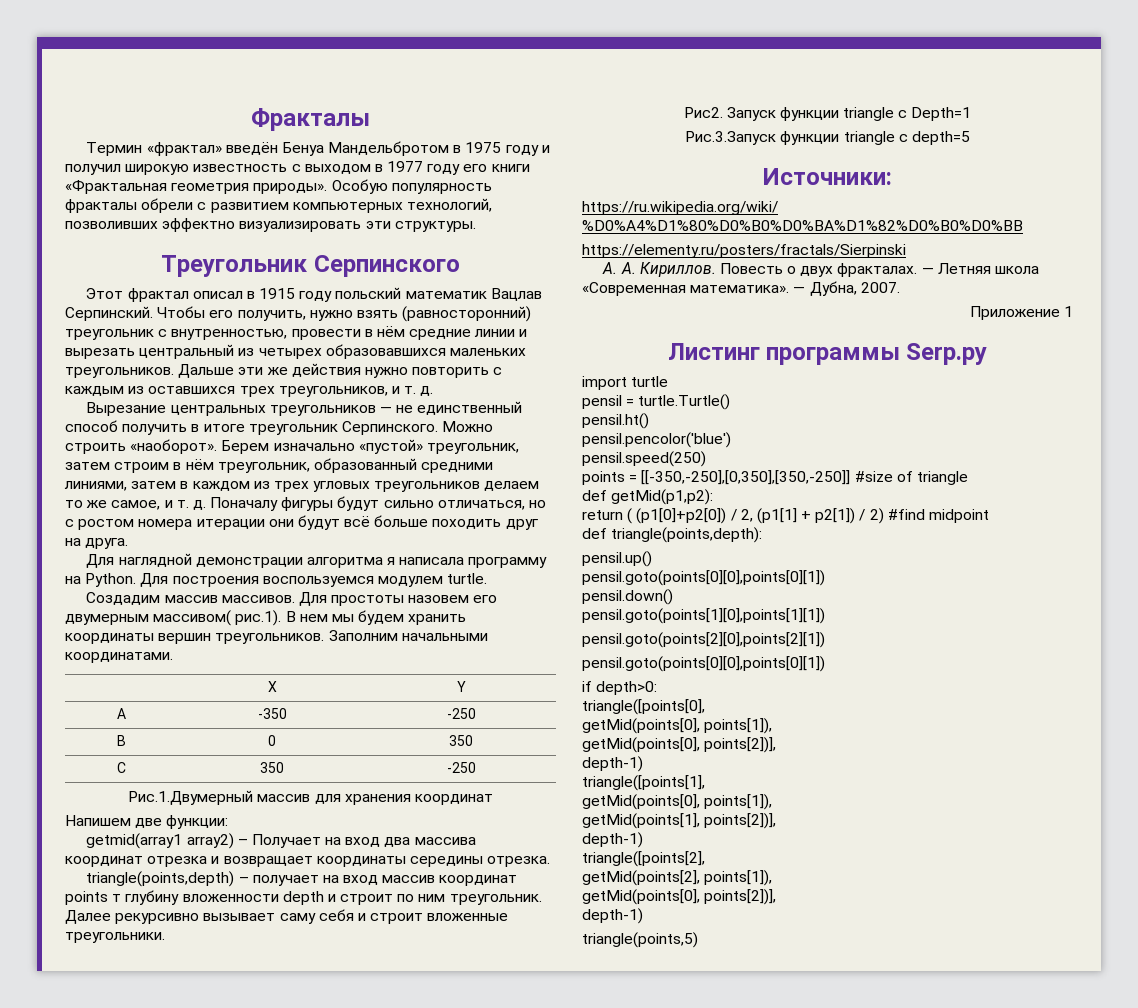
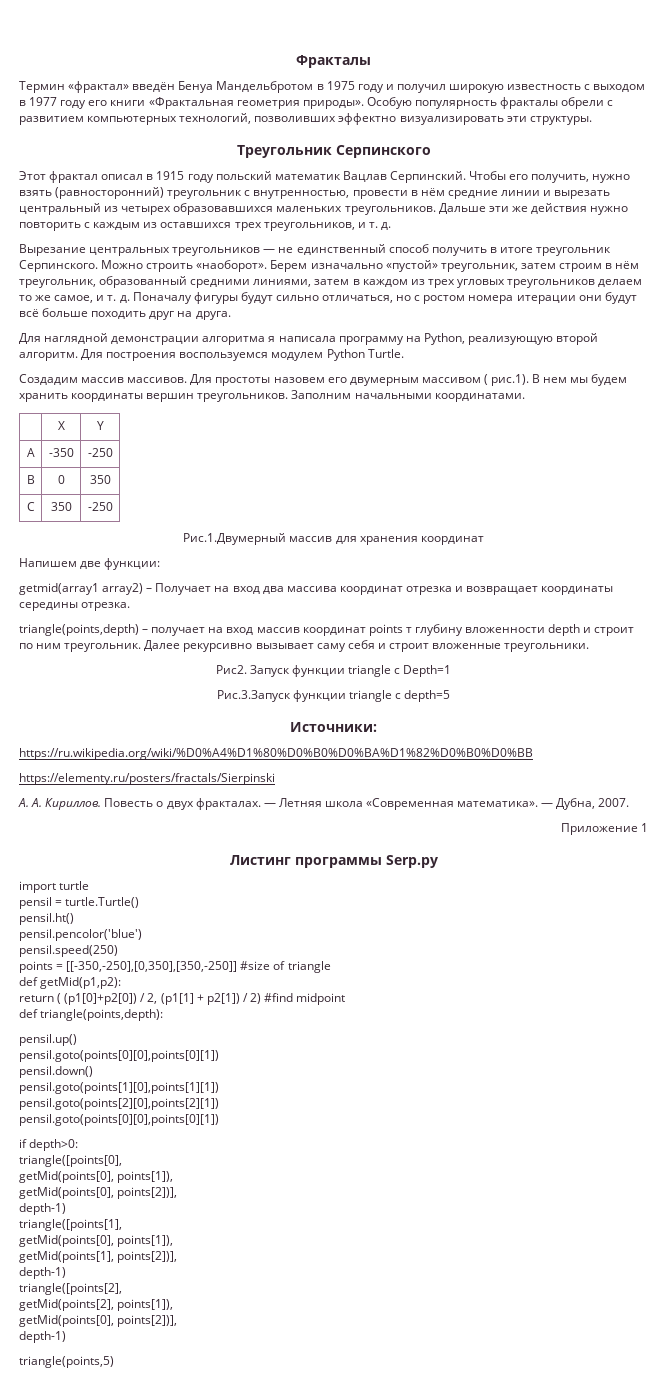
[85,573,137,587] Python. -> [423,333,599,345] [19,352,78,361] Python, реализующую второй алгоритм.
[447,573,488,584] turtle. -> [326,349,404,361] Python Turtle.
[153,610,232,626] массивом( -> [421,374,488,385] массивом (

